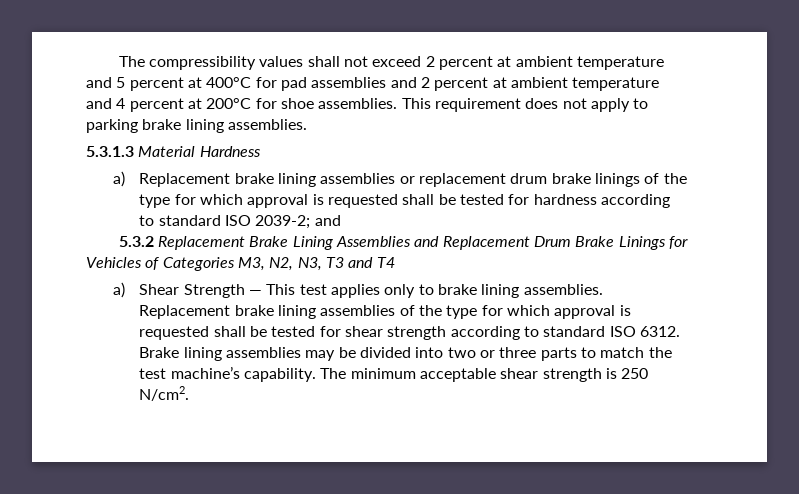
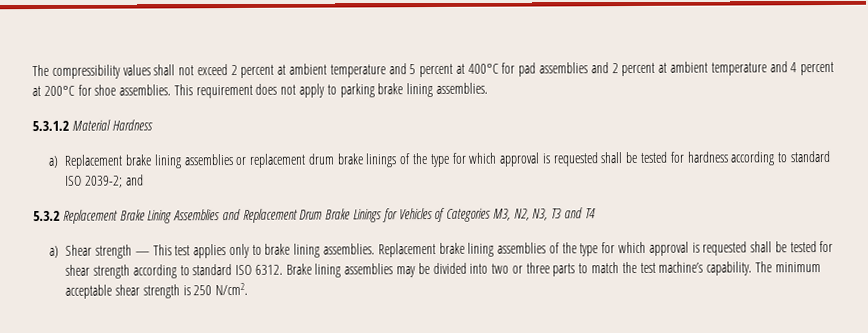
[86,146,134,157] 5.3.1.3 -> [32,120,69,132] 5.3.1.2
[183,284,245,298] Strength -> [94,244,132,259] strength

